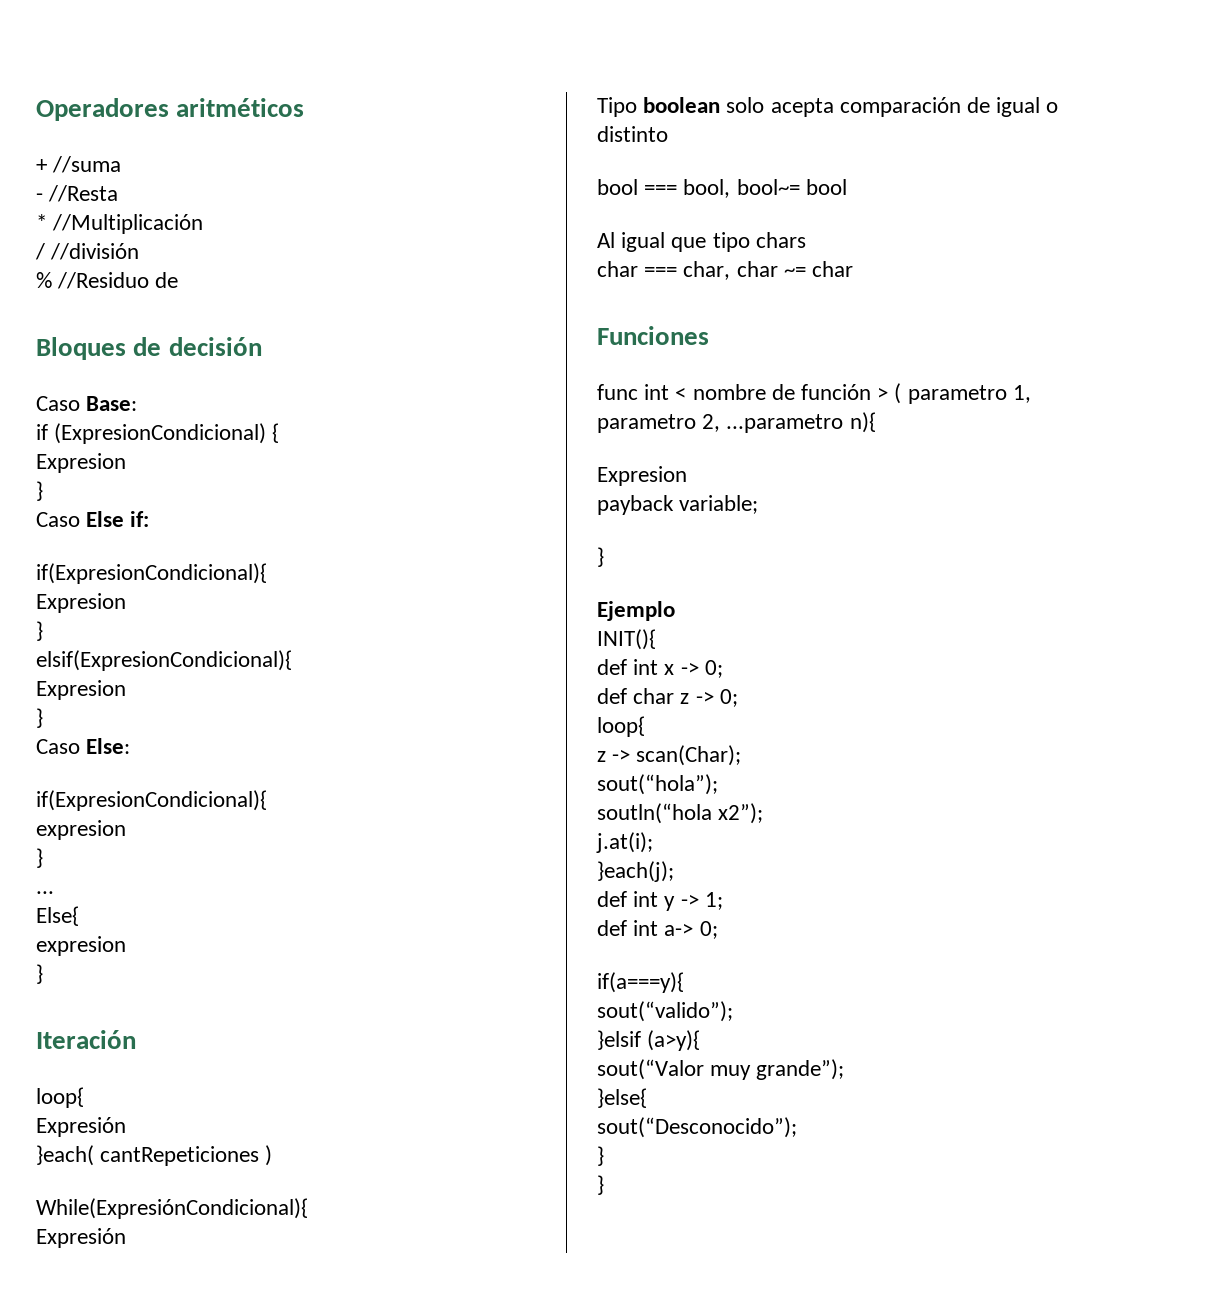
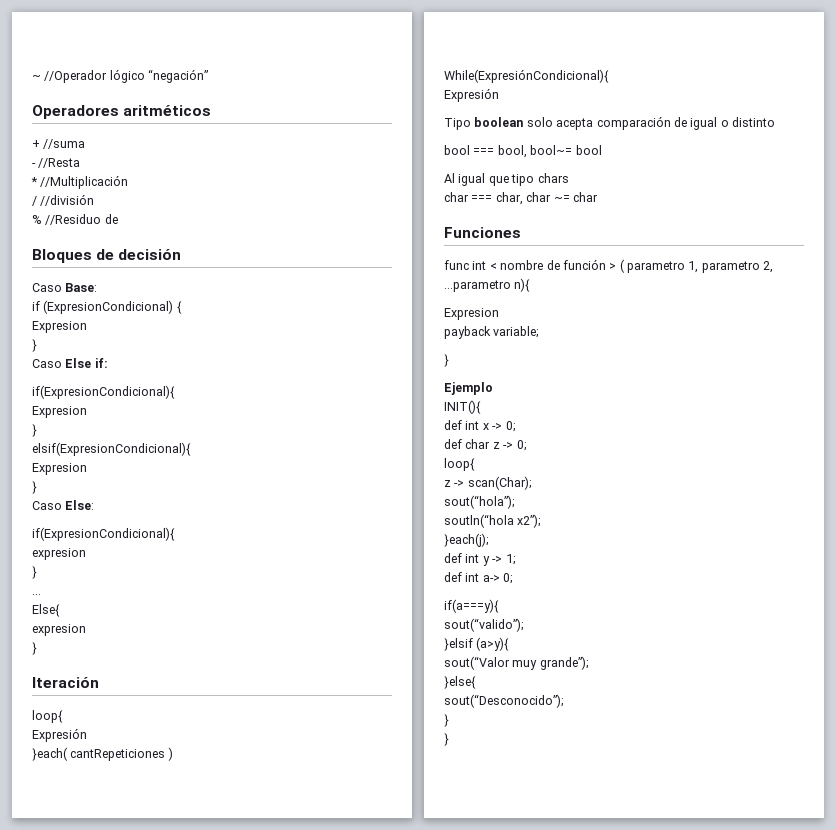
(36, 109) none -> [32,69,209,83] ~ //Operador lógico “negación” //
[596,832,653,853] // j.at(i); -> (542, 521) none

